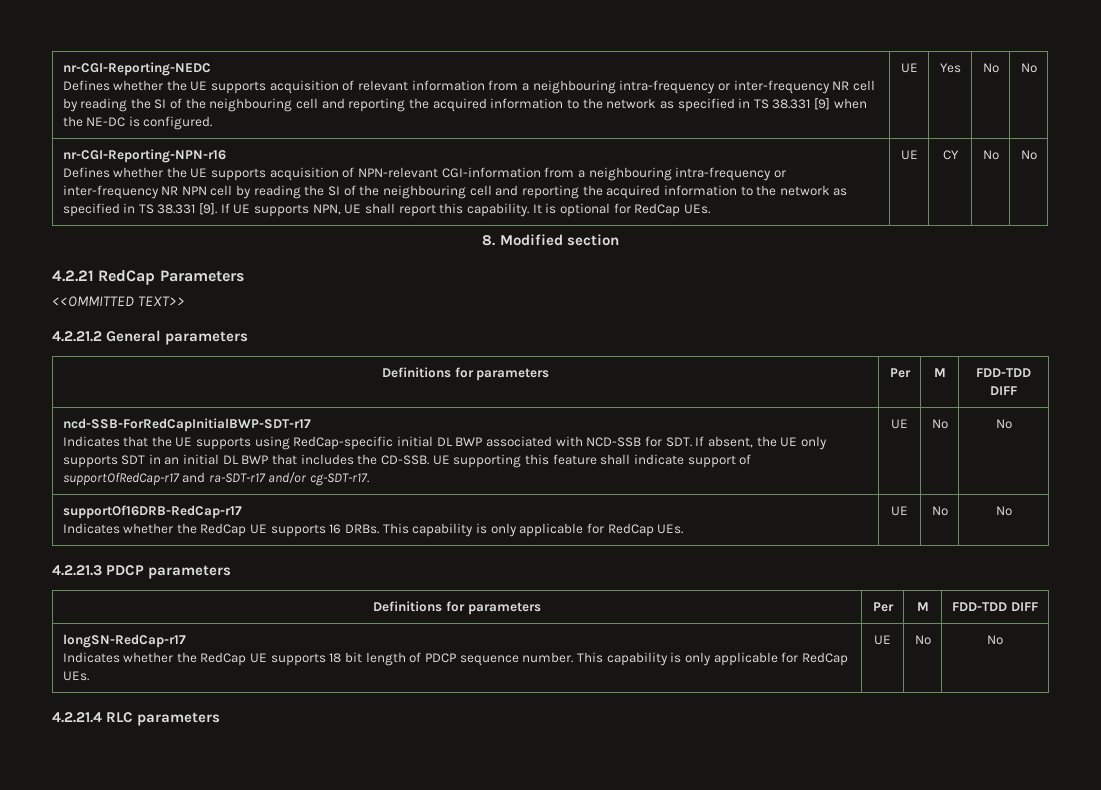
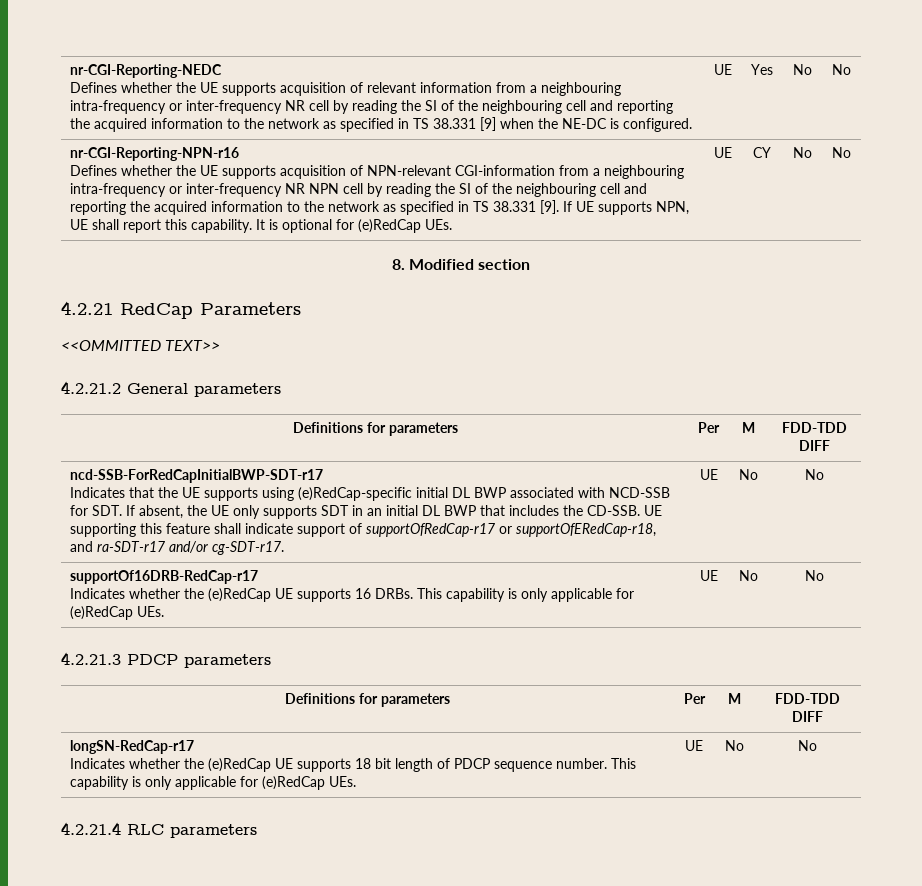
[634,203,681,217] RedCap -> [358,219,422,233] (e)RedCap
[293,436,394,450] RedCap-specific -> [298,487,413,501] (e)RedCap-specific
(180, 479) none -> [499,523,657,537] or supportOfERedCap-r18,
[200,523,247,537] RedCap -> [208,588,272,602] (e)RedCap
[607,523,654,537] RedCap -> [70,606,134,620] (e)RedCap
[200,652,247,666] RedCap -> [208,758,272,772] (e)RedCap
[801,652,848,666] RedCap -> [262,776,326,790] (e)RedCap

